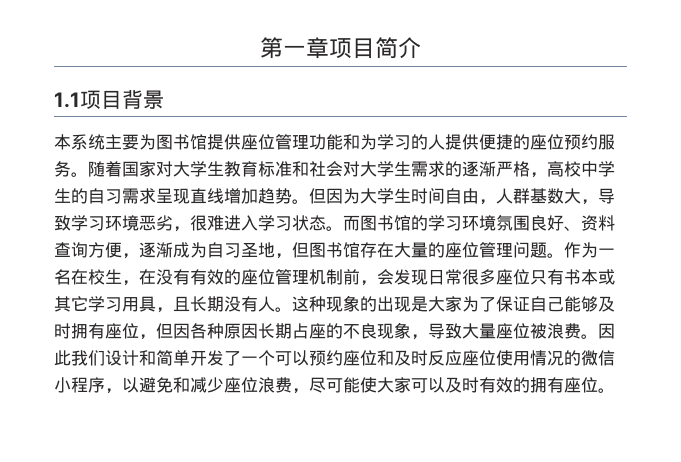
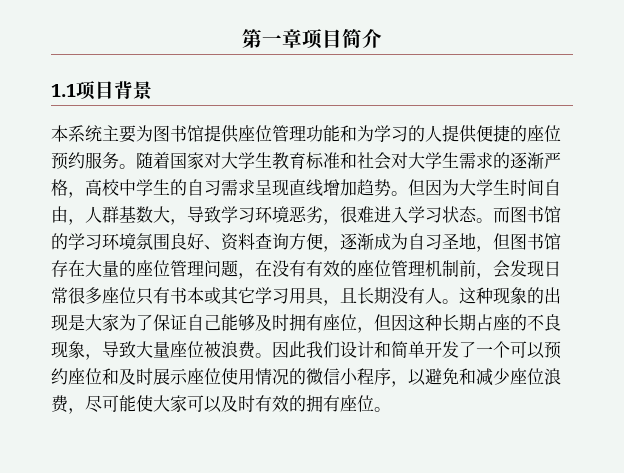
[547,242,615,258] [54,269,122,285] 。作为一名在校生 -> (238, 268) none
[190,323,258,339] 各种原因 -> [408,314,442,331] 这种
[428,350,462,366] 反应 -> [153,368,188,385] 展示

